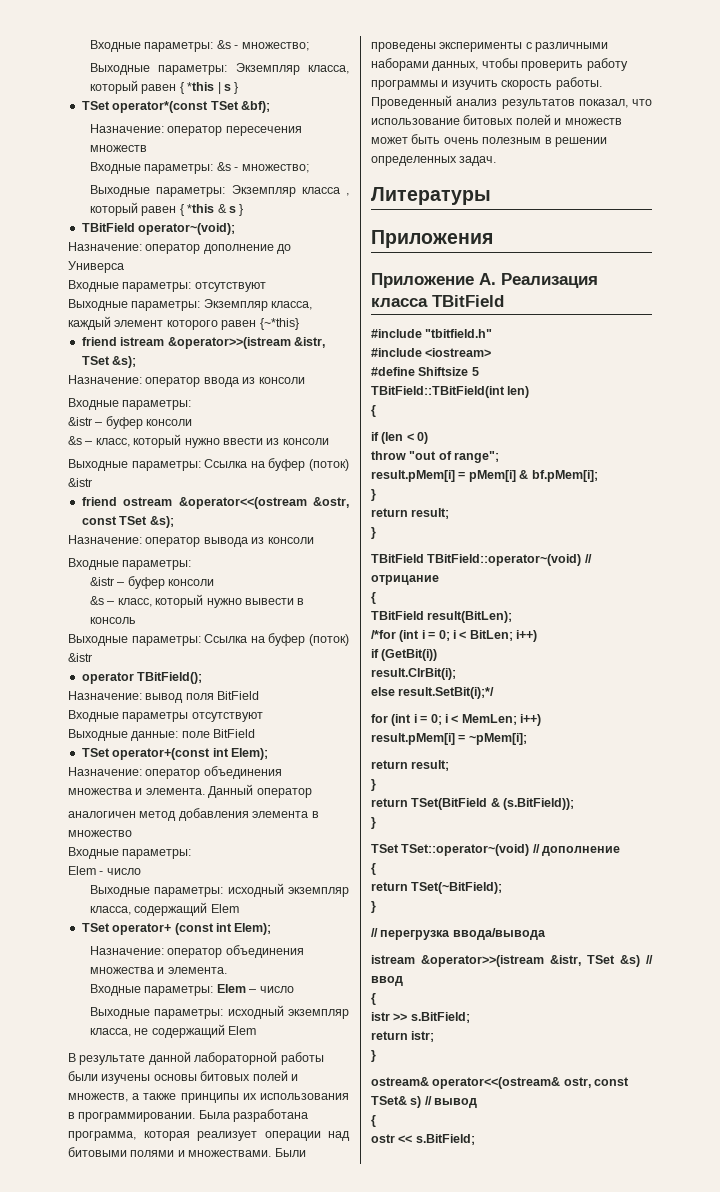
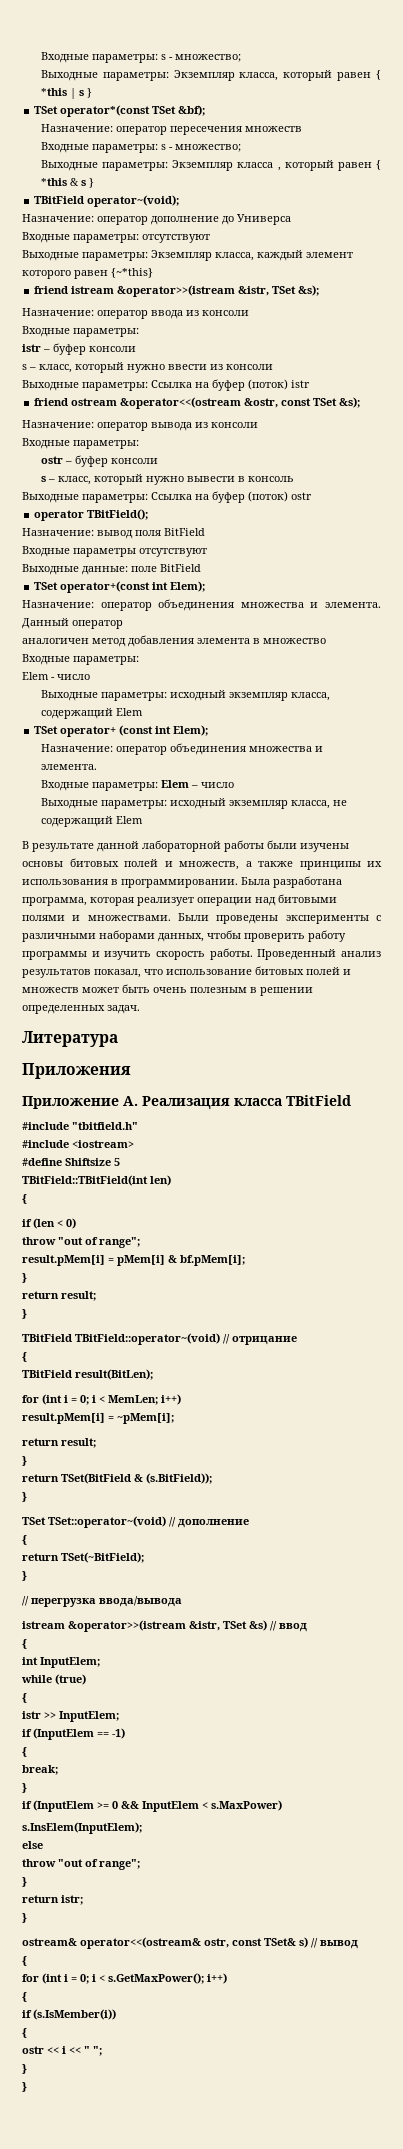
[90,40,231,52] Входные параметры: &s -> [40,52,166,63] Входные параметры: s
[216,162,231,171] &s -> [160,144,166,150] s
[68,416,193,429] [68,436,82,445] &istr – буфер консоли // &s -> [22,343,136,355] [22,364,27,370] istr – буфер консоли // s
[68,478,92,487] &istr -> [291,380,310,388] istr
[90,576,215,589] [90,596,105,605] &istr – буфер консоли // &s -> [40,455,158,467] [40,476,46,482] ostr – буфер консоли // s
[68,653,92,662] &istr -> [291,492,312,500] ostr
[371,187,491,205] Литературы -> [22,1031,118,1047] Литература
[371,630,537,642] [371,649,438,661] [371,668,456,680] [371,687,495,699] // /*for (int i = 0; i < BitLen; i++) // if (GetBit(i)) // result.ClrBit(i); // else result.SetBit(i);*/ -> (153, 1374) none
[371,1012,470,1023] istr >> s.BitField; -> [22,1657,100,1668] [21,1674,86,1685] [22,1693,27,1703] [22,1711,119,1722] [22,1728,125,1740] [22,1747,27,1757] [22,1765,58,1775] [22,1783,27,1793] [22,1800,282,1812] [22,1822,142,1834] [22,1841,43,1849] [22,1859,140,1870] [22,1877,27,1887] int InputElem; // while (true) // { // istr >> InputElem; // if (InputElem == -1) // { // break; // } // if (InputElem >= 0 && InputElem < s.MaxPower) // s.InsElem(InputElem); // else // throw "out of range"; // }
[371,1134,475,1145] ostr << s.BitField; -> [22,1973,227,1984] [22,1992,27,2002] [22,2009,116,2020] [22,2028,27,2038] [22,2046,102,2056] [22,2064,27,2074] [22,2082,27,2092] for (int i = 0; i < s.GetMaxPower(); i++) // { // if (s.IsMember(i)) // { // ostr << i << " "; // } // }

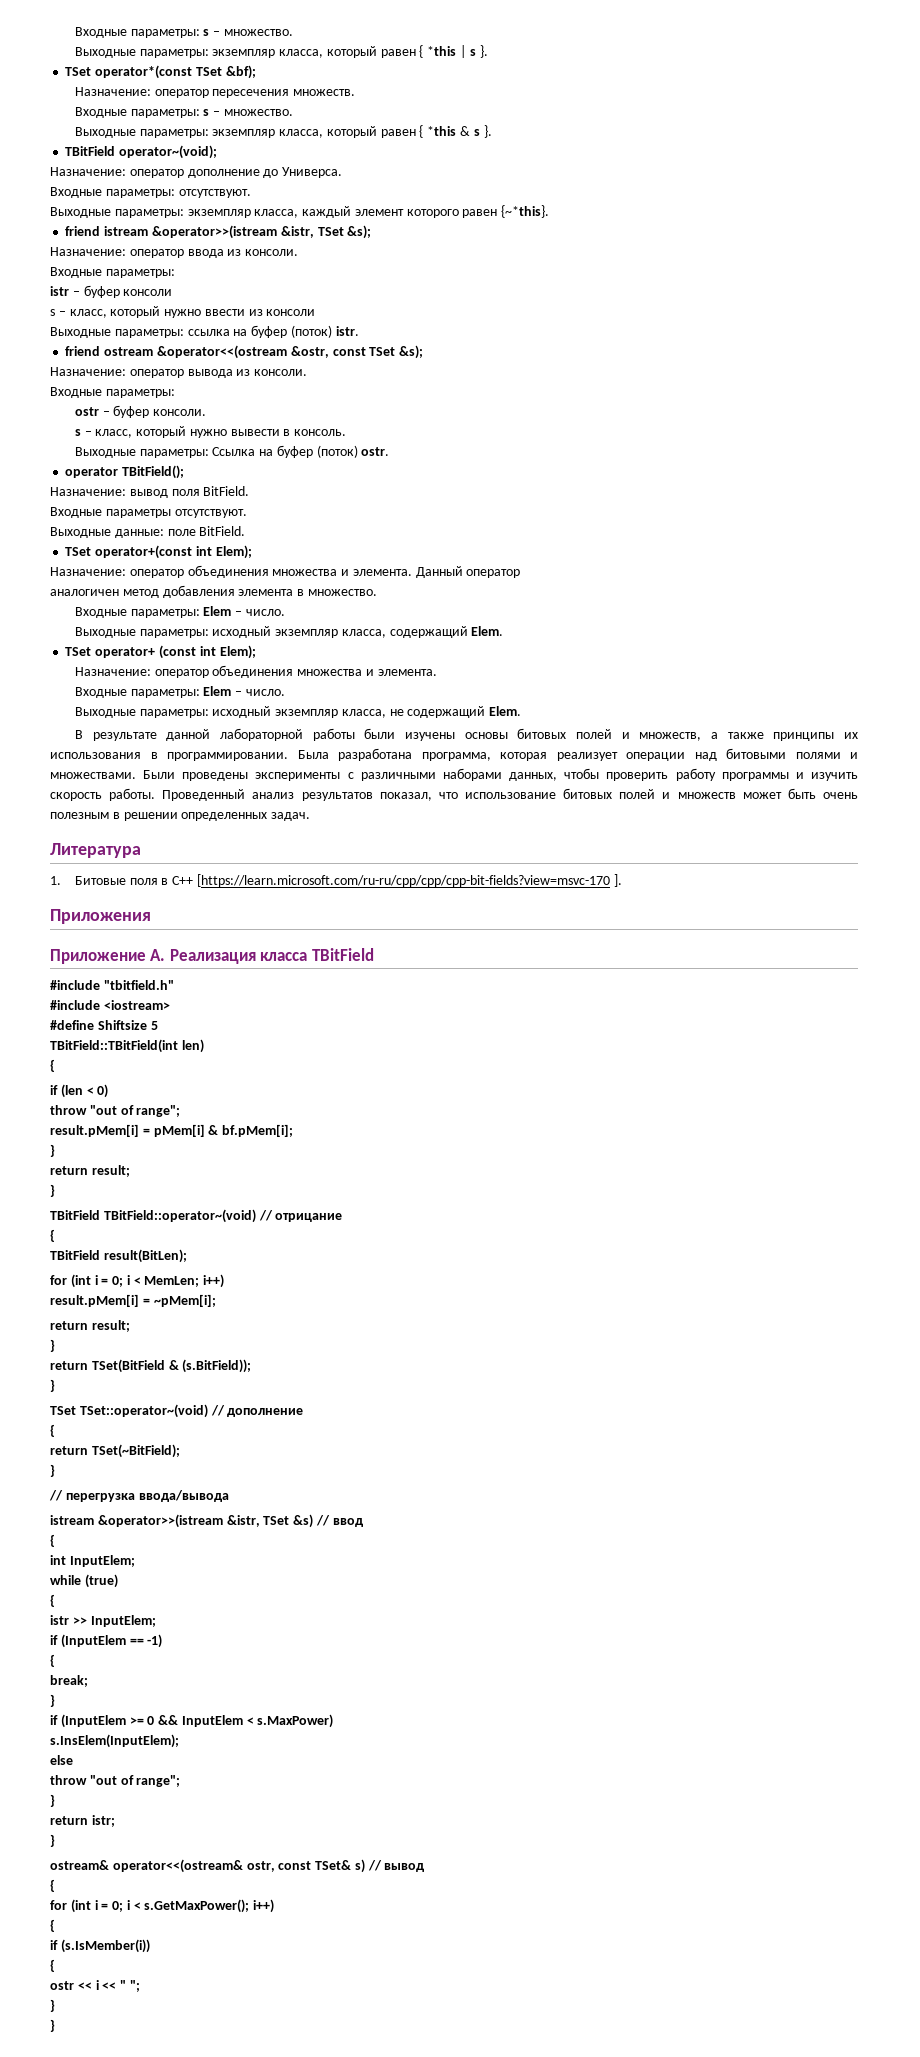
[40,52,241,63] [40,70,235,81] Входные параметры: s - множество; // Выходные параметры: Экземпляр -> [74,27,293,38] [74,47,276,58] Входные параметры: s – множество. // Выходные параметры: экземпляр
[86,88,92,98] } -> [479,45,488,58] }.
[244,126,302,132] [40,142,241,153] [40,160,281,171] множеств // Входные параметры: s - множество; // Выходные параметры: Экземпляр класса , -> [293,89,356,96] [74,107,293,118] [74,127,324,138] множеств. // Входные параметры: s – множество. // Выходные параметры: экземпляр класса,
[88,178,94,188] } -> [483,125,492,138] }.
[237,214,291,225] [22,232,210,243] [22,250,212,261] Универса // Входные параметры: отсутствуют // Выходные параметры: Экземпляр -> [282,167,343,178] [50,187,251,198] [50,207,251,218] Универса. // Входные параметры: отсутствуют. // Выходные параметры: экземпляр
[111,268,153,278] {~*this} -> [501,205,550,218] {~*this}.
[202,310,249,316] консоли -> [245,249,299,256] консоли.
[151,379,310,391] Ссылка на буфер (поток) istr -> [187,325,359,338] ссылка на буфер (поток) istr.
[211,422,258,428] консоли -> [254,369,308,376] консоли.
[110,458,158,464] консоли -> [153,409,207,416] консоли.
[247,476,294,482] [22,491,312,503] консоль // Выходные параметры: Ссылка на буфер (поток) ostr -> [294,429,347,436] [74,445,390,458] консоль. // Выходные параметры: Ссылка на буфер (поток) ostr.
[164,528,205,536] BitField -> [203,486,250,496] BitField.
[139,548,207,557] отсутствуют -> [174,509,247,518] отсутствуют.
[160,564,201,572] BitField -> [199,526,246,536] BitField.
[263,638,326,644] [22,654,139,665] [22,672,90,680] множество // Входные параметры: // Elem - число -> [307,589,377,596] [74,606,285,618] множество. // Входные параметры: Elem – число.
[115,708,143,716] Elem -> [471,626,504,636] Elem.
[200,782,234,788] число -> [245,689,285,696] число.
[115,816,143,824] Elem -> [489,706,522,716] Elem.
(118, 1039) none -> [50,874,622,887] // 1. Битовые поля в C++ [https://learn.microsoft.com/ru-ru/cpp/cpp/cpp-bit-fields?view=msvc-170 ].

